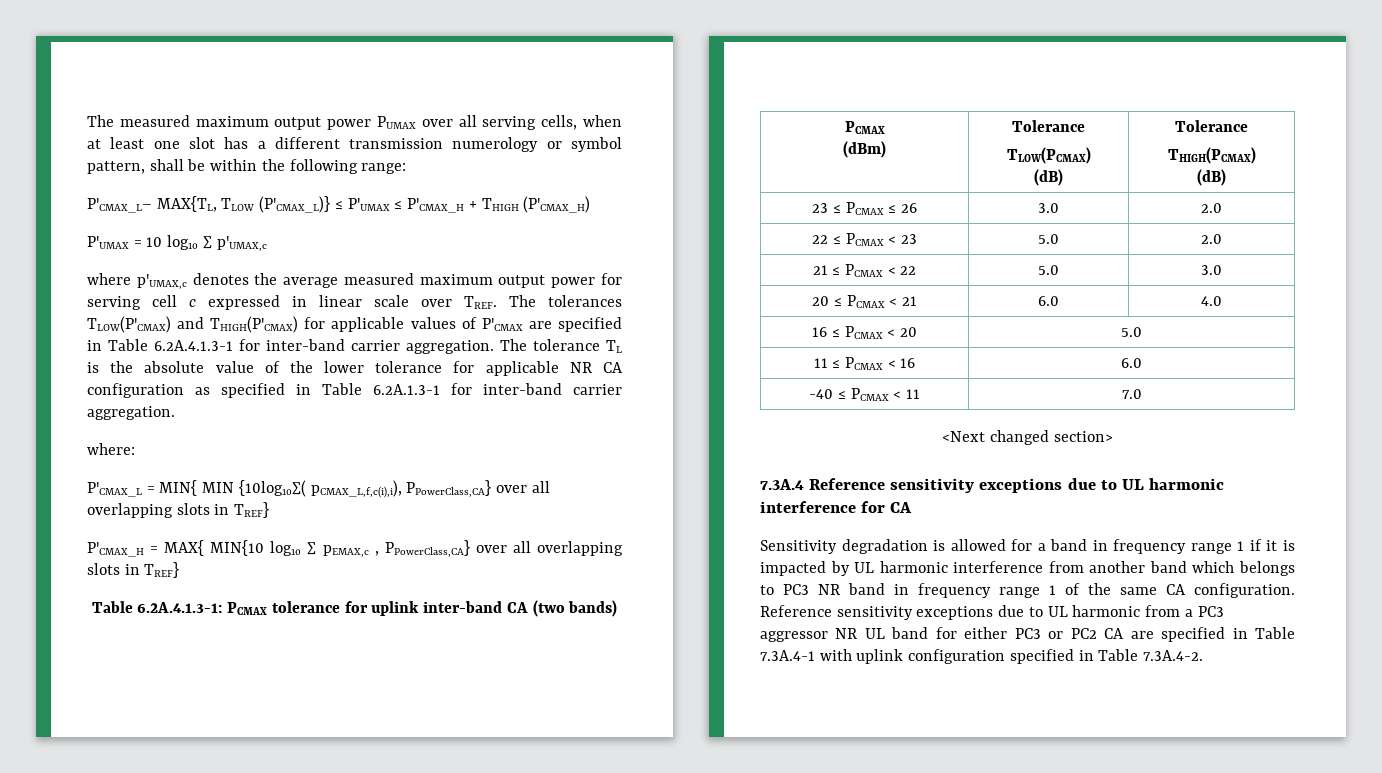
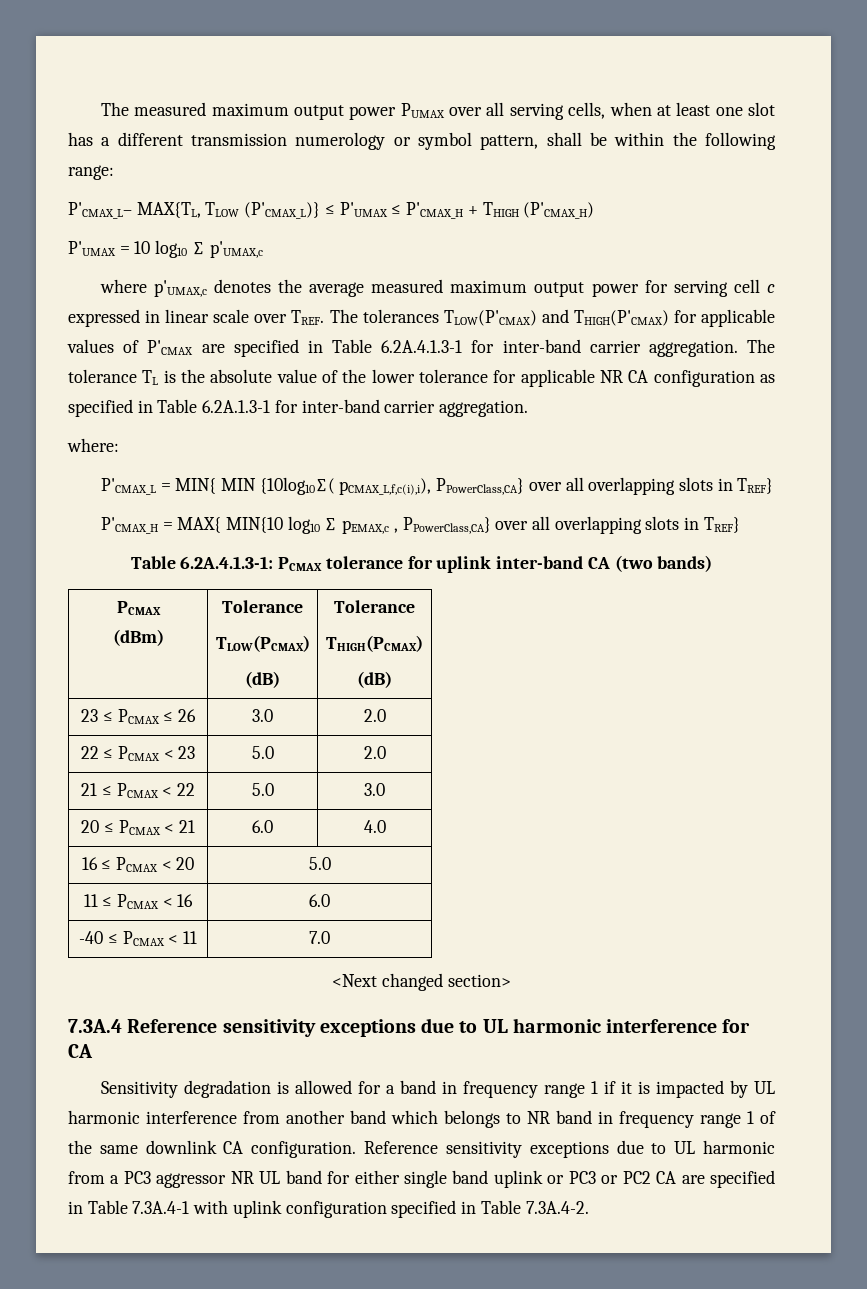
[783,584,809,595] PC3 -> (521, 1118) none
(1157, 591) none -> [145,1140,217,1154] downlink
(1008, 633) none -> [404,1170,565,1188] single band uplink or

